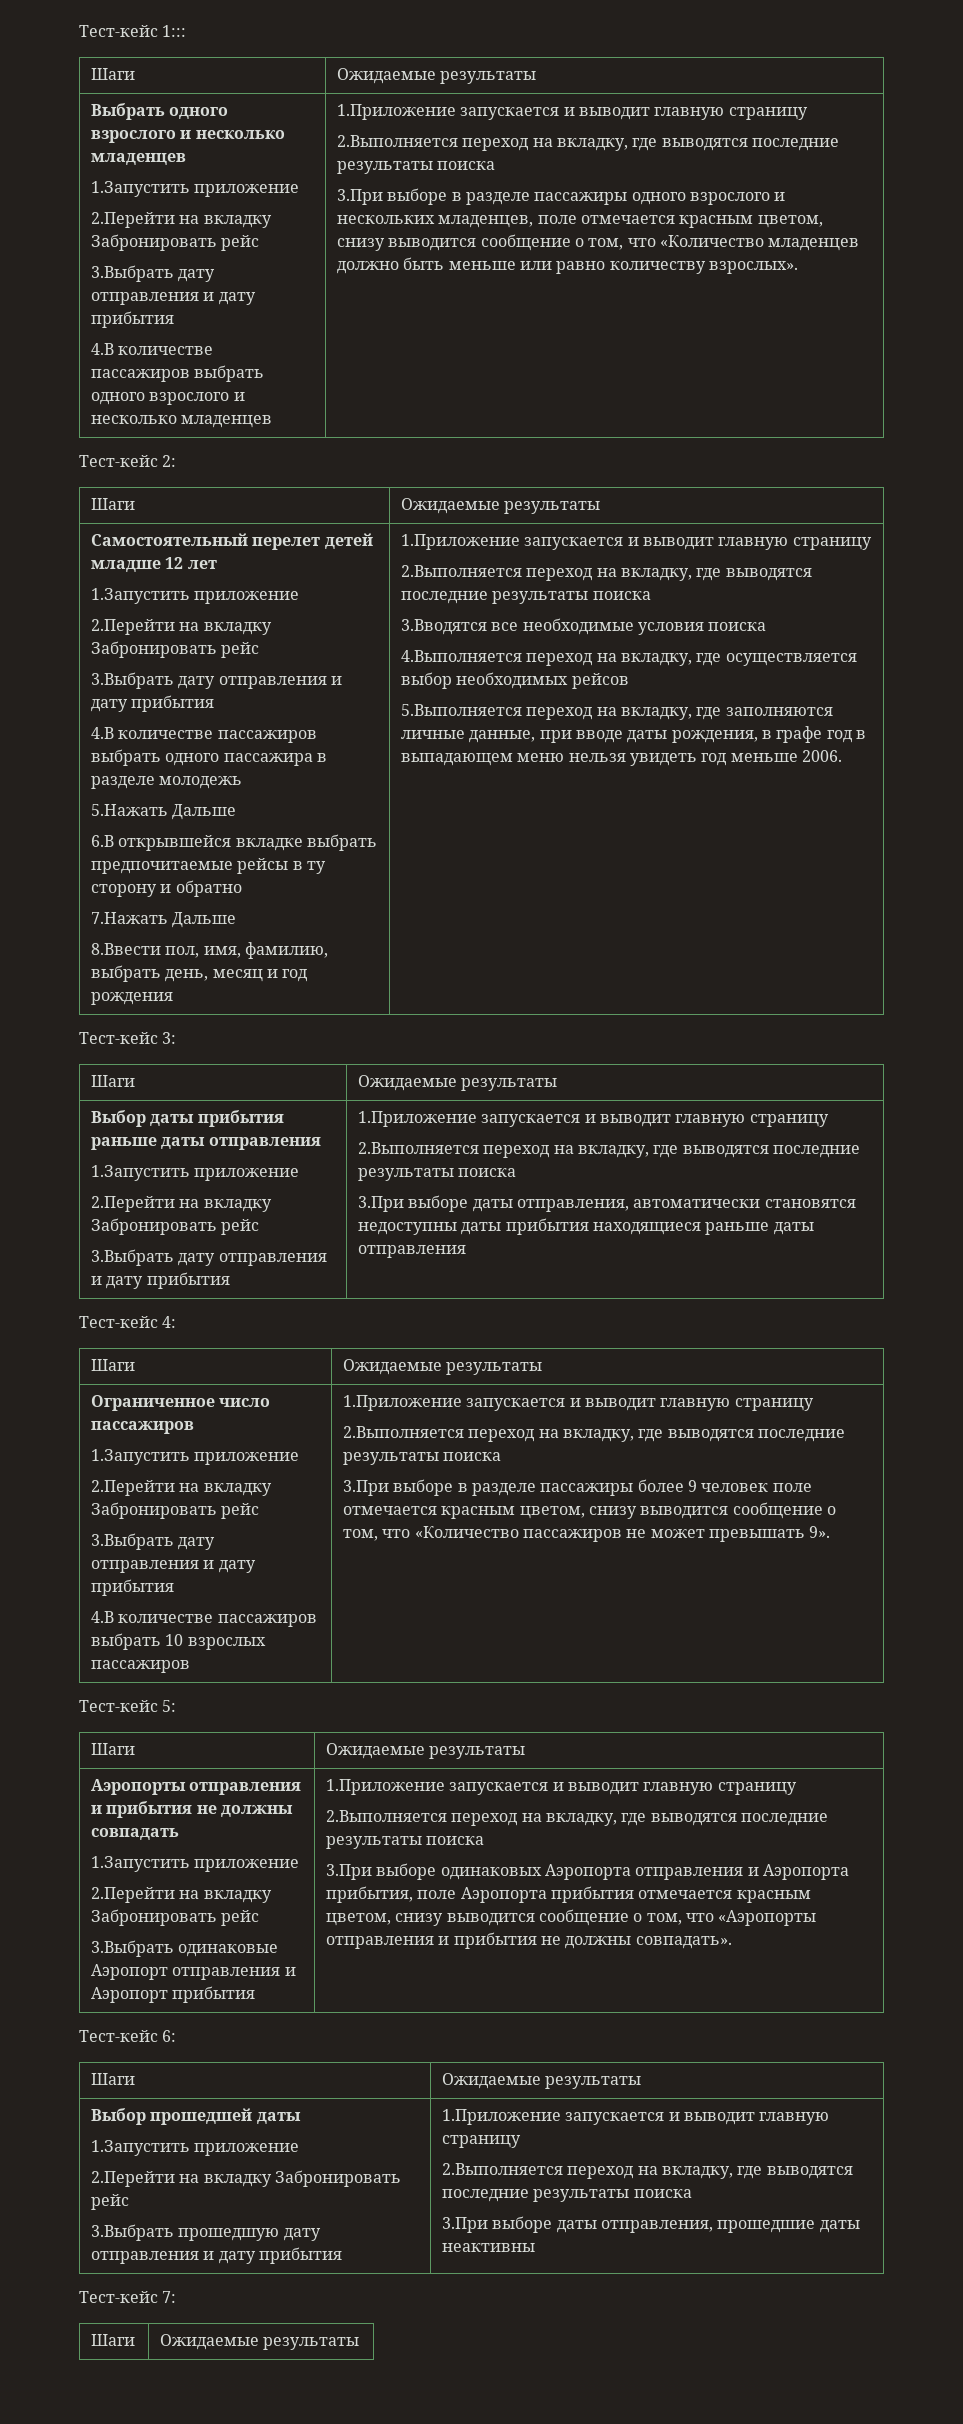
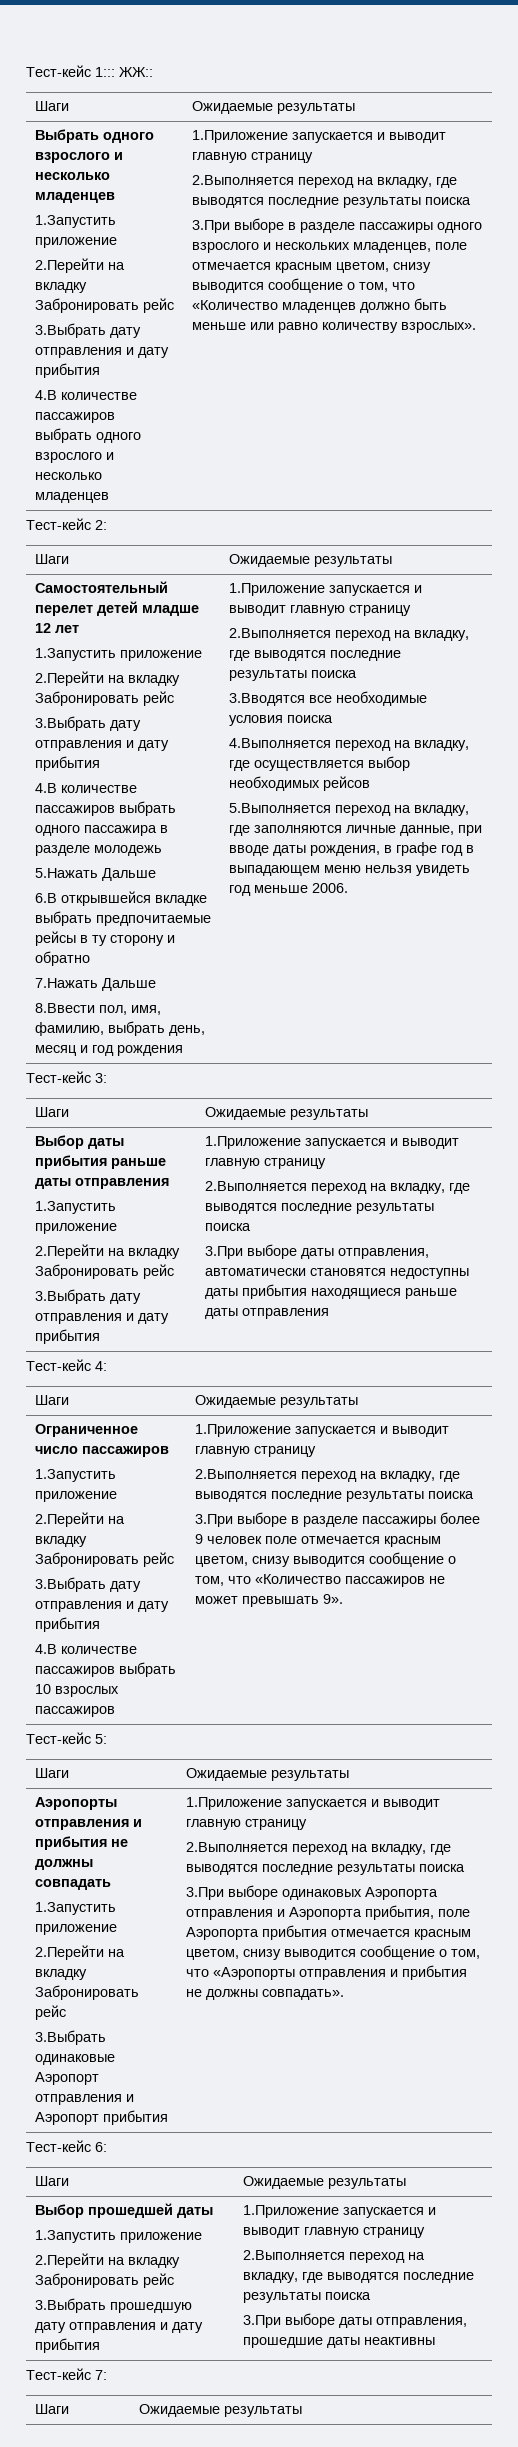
(187, 31) none -> [119,67,153,77] ЖЖ::

